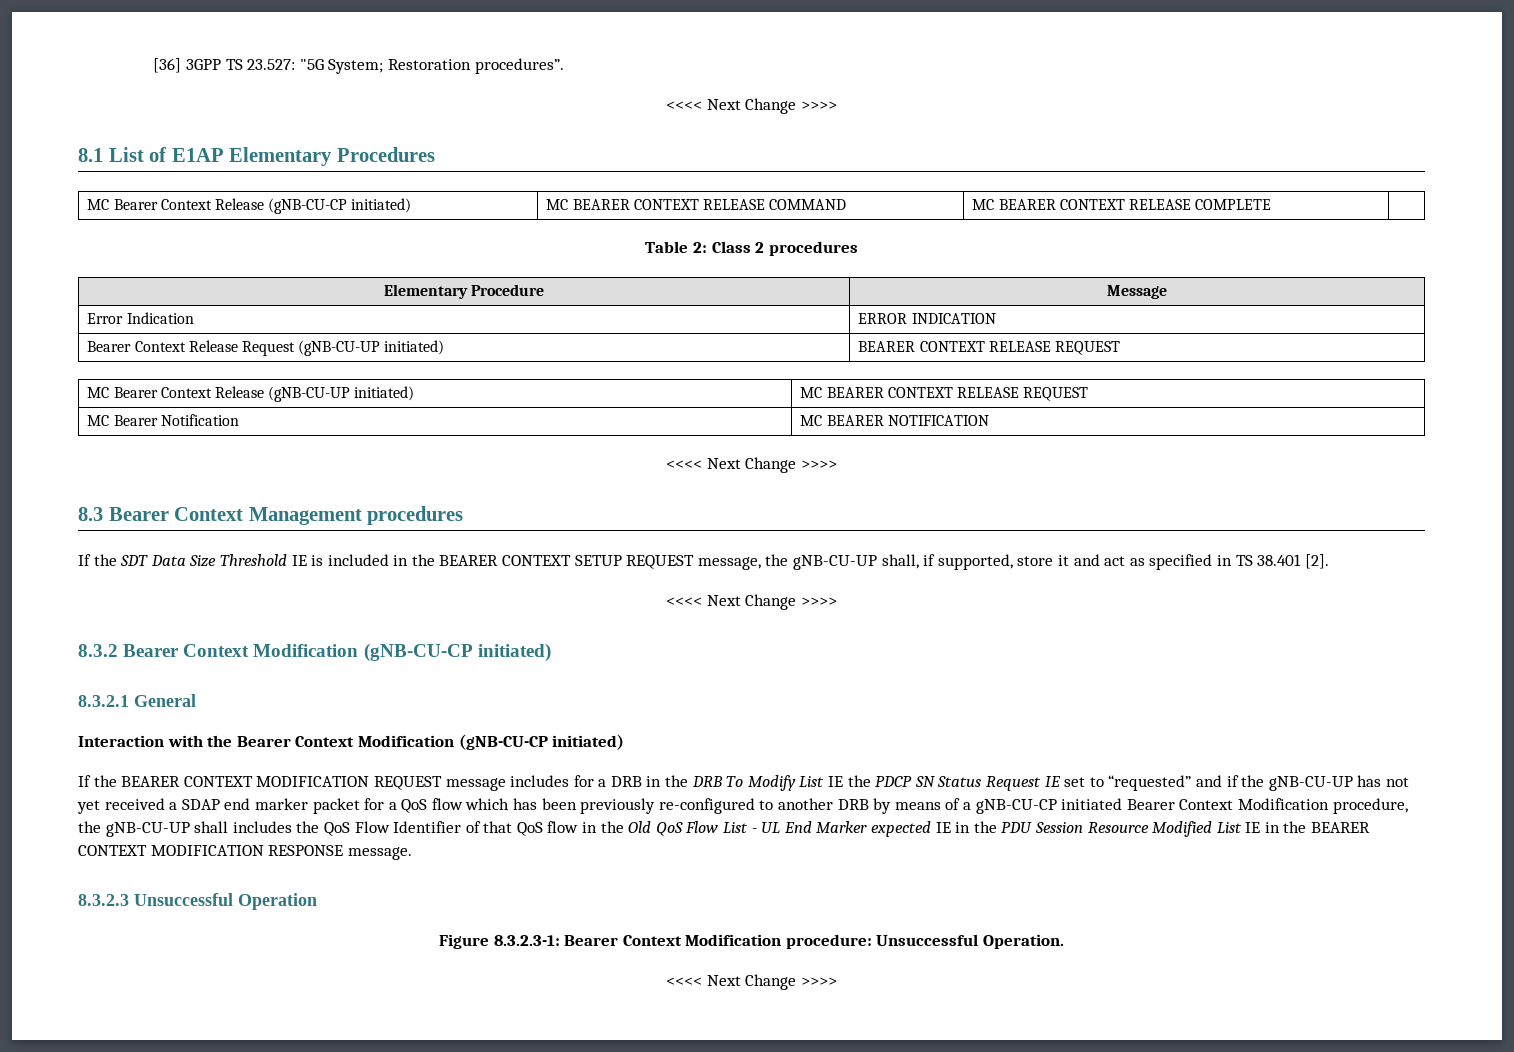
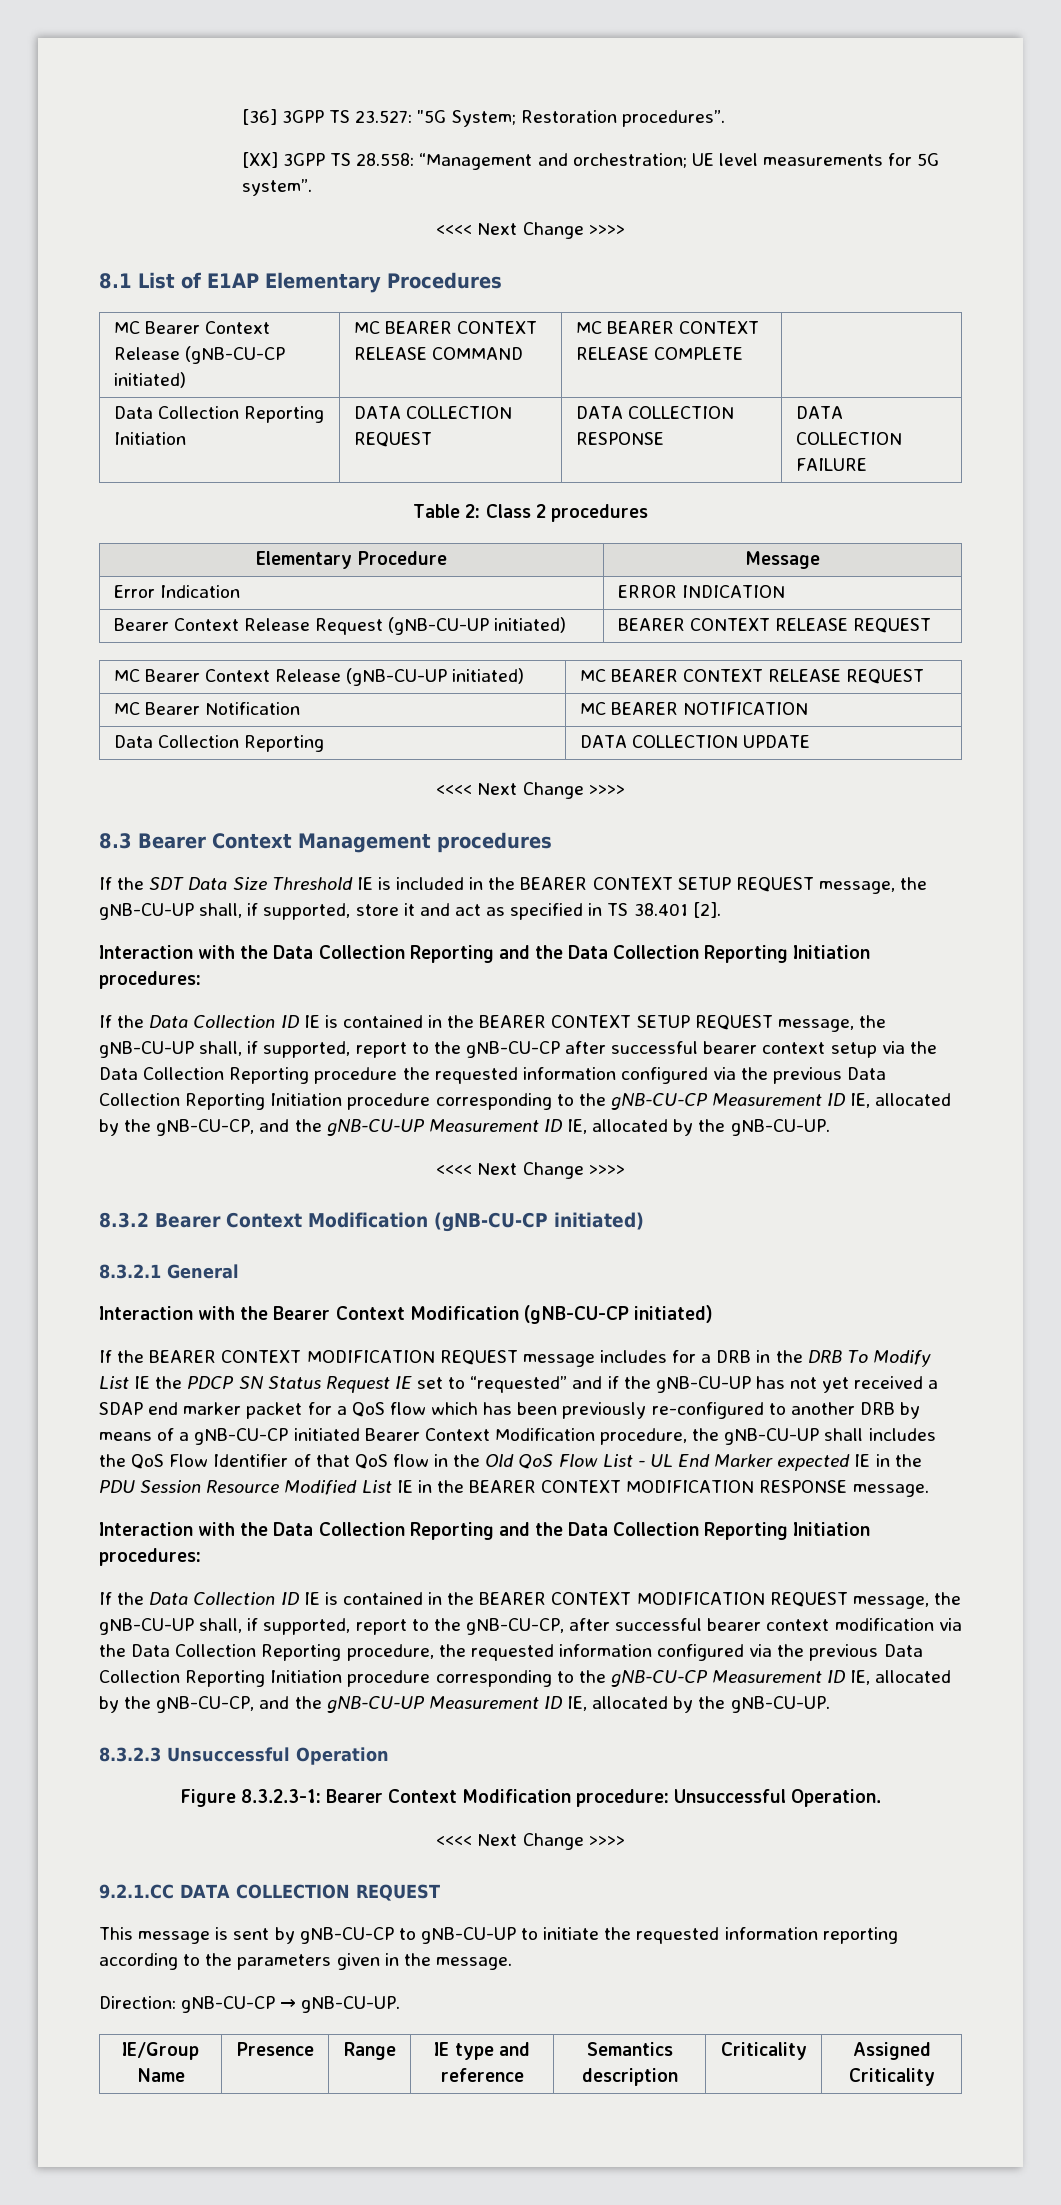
(564, 66) none -> [241,152,940,170] [241,179,312,196] // [XX] 3GPP TS 28.558: “Management and orchestration; UE level measurements for 5G system”.
(1272, 204) none -> [113,406,324,423] [113,432,186,445] [353,406,512,419] [353,432,432,447] [575,406,734,419] [575,432,664,445] [795,406,843,419] [795,432,902,445] [795,458,867,471] // Data Collection Reporting Initiation | DATA COLLECTION REQUEST | DATA COLLECTION RESPONSE | DATA COLLECTION FAILURE
(989, 420) none -> [113,735,324,752] [579,735,810,748] // Data Collection Reporting | DATA COLLECTION UPDATE
(1329, 561) none -> [99,945,871,963] [99,971,201,989] [99,1015,886,1032] [99,1041,937,1058] [99,1067,887,1084] [99,1093,952,1110] [99,1119,830,1136] // Interaction with the Data Collection Reporting and the Data Collection Reporting Initiation procedures: // If the Data Collection ID IE is contained in the BEARER CONTEXT SETUP REQUEST message, the gNB-CU-UP shall, if supported, report to the gNB-CU-CP after successful bearer context setup via the Data Collection Reporting procedure the requested information configured via the previous Data Collection Reporting Initiation procedure corresponding to the gNB-CU-CP Measurement ID IE, allocated by the gNB-CU-CP, and the gNB-CU-UP Measurement ID IE, allocated by the gNB-CU-UP.
(412, 853) none -> [99,1522,871,1540] [99,1548,201,1566] [99,1592,961,1609] [99,1618,962,1635] [99,1644,923,1661] [99,1670,952,1687] [99,1696,830,1713] // Interaction with the Data Collection Reporting and the Data Collection Reporting Initiation procedures: // If the Data Collection ID IE is contained in the BEARER CONTEXT MODIFICATION REQUEST message, the gNB-CU-UP shall, if supported, report to the gNB-CU-CP, after successful bearer context modification via the Data Collection Reporting procedure, the requested information configured via the previous Data Collection Reporting Initiation procedure corresponding to the gNB-CU-CP Measurement ID IE, allocated by the gNB-CU-CP, and the gNB-CU-UP Measurement ID IE, allocated by the gNB-CU-UP.
(837, 981) none -> [99,1884,440,1901] [99,1927,898,1944] [99,1953,512,1970] [99,1996,401,2013] [122,2042,199,2060] [136,2068,185,2082] [236,2042,314,2056] [343,2042,396,2060] [434,2042,530,2060] [440,2068,524,2082] [586,2042,673,2056] [581,2068,678,2086] [720,2042,807,2060] [852,2042,931,2060] [848,2068,935,2086] // 9.2.1.CC DATA COLLECTION REQUEST // This message is sent by gNB-CU-CP to gNB-CU-UP to initiate the requested information reporting according to the parameters given in the message. // Direction: gNB-CU-CP → gNB-CU-UP. // IE/Group Name | Presence | Range | IE type and reference | Semantics description | Criticality | Assigned Criticality

